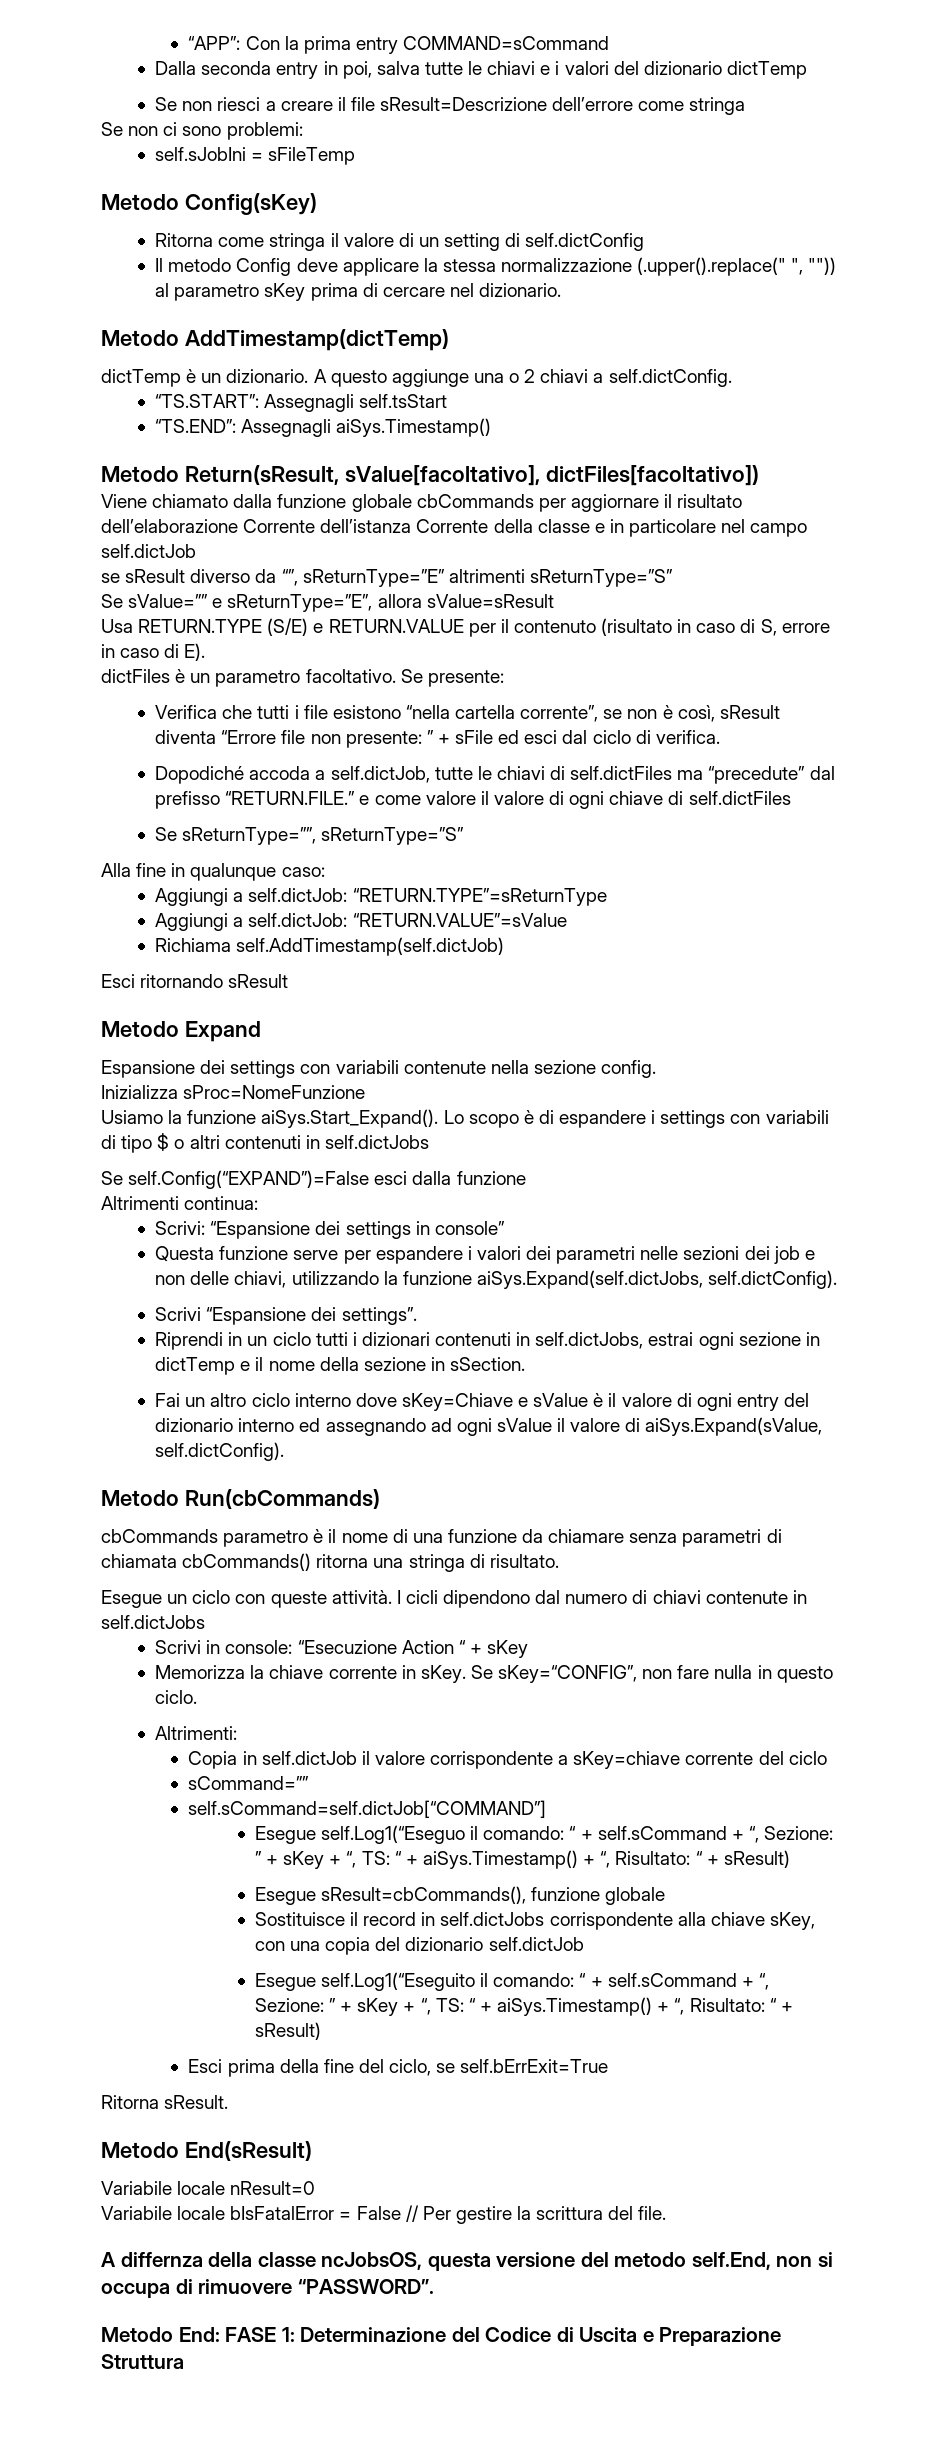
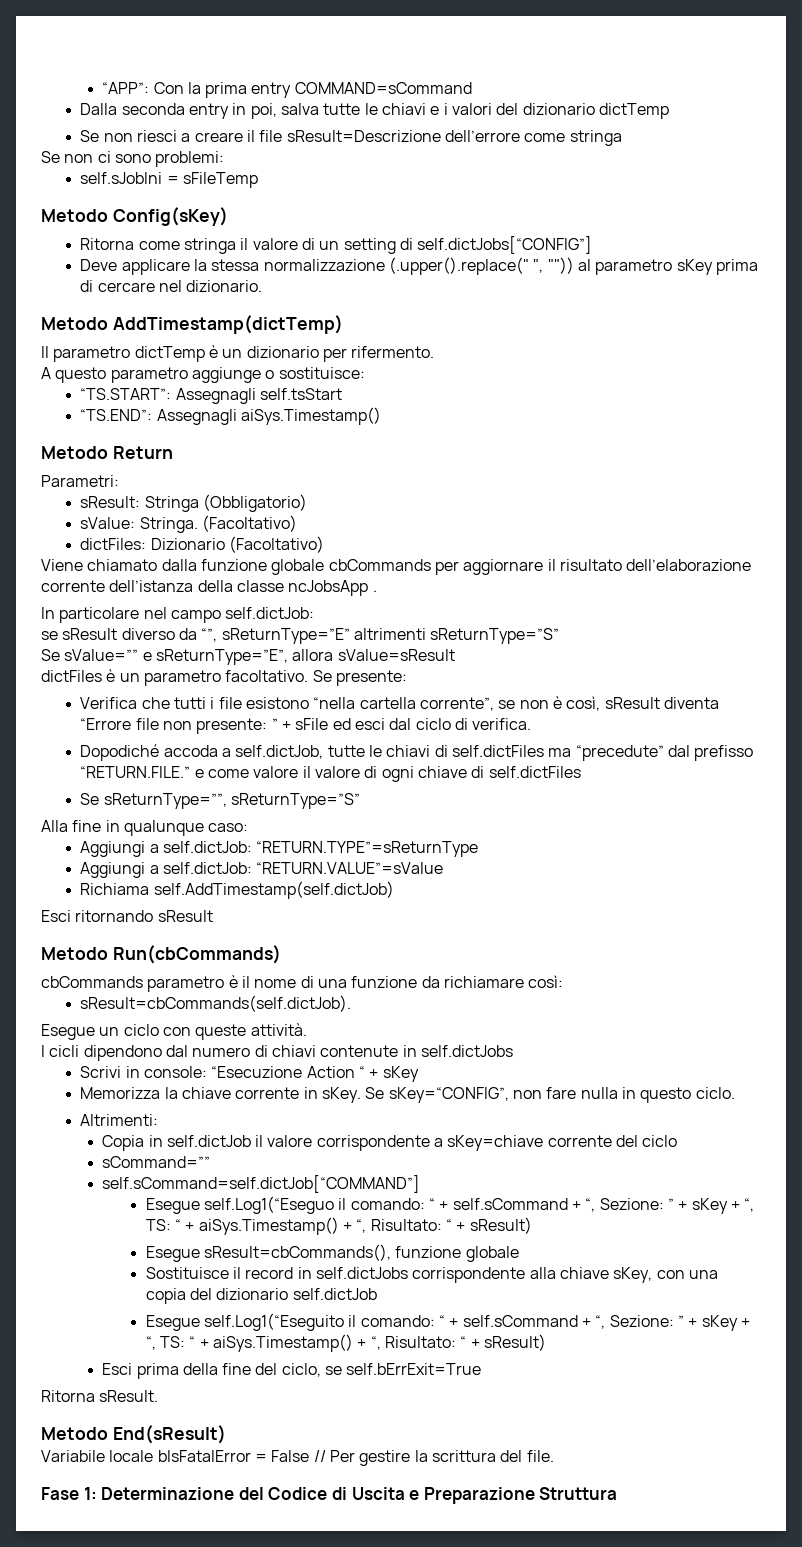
[525,233,645,251] [155,258,338,276] self.dictConfig // Il metodo Config deve -> [417,236,593,254] [80,259,118,271] self.dictJobs[“CONFIG”] // Deve
(449, 340) none -> [41,346,131,362] Il parametro
[226,369,732,387] dizionario. A questo aggiunge una o 2 chiavi a self.dictConfig. -> [246,346,435,362] [41,367,365,383] dizionario per rifermento. // A questo parametro aggiunge o sostituisce:
[184,465,759,486] Return(sResult, sValue[facoltativo], dictFiles[facoltativo]) -> [112,446,173,459] [41,475,119,487] [80,494,308,512] [80,515,298,533] [80,536,325,553] Return // Parametri: // sResult: Stringa (Obbligatorio) // sValue: Stringa. (Facoltativo) // dictFiles: Dizionario (Facoltativo)
[243,519,624,533] Corrente dell’istanza Corrente della classe e in -> [41,580,377,596] [41,607,55,619] corrente dell’istanza della classe ncJobsApp . // In
[101,544,196,558] self.dictJob -> [225,607,315,619] self.dictJob:
[101,618,830,637] [101,643,206,661] // Usa RETURN.TYPE (S/E) e RETURN.VALUE per il contenuto (risultato in caso di S, errore in caso di E). -> (455, 655) none
[101,1021,261,1042] [101,1060,657,1078] [101,1085,366,1099] [101,1109,829,1128] [101,1133,429,1153] [101,1170,526,1189] [101,1196,259,1210] [155,1221,505,1239] [155,1246,815,1264] [155,1270,838,1289] [155,1307,417,1325] [155,1332,820,1350] [155,1357,526,1375] [155,1393,810,1411] [155,1417,823,1436] [155,1442,285,1461] // Metodo Expand // Espansione dei settings con variabili contenute nella sezione config. // Inizializza sProc=NomeFunzione // Usiamo la funzione aiSys.Start_Expand(). Lo scopo è di espandere i settings con variabili di tipo $ o altri contenuti in self.dictJobs // Se self.Config(“EXPAND”)=False esci dalla funzione // Altrimenti continua: // Scrivi: “Espansione dei settings in console” // Questa funzione serve per espandere i valori dei parametri nelle sezioni dei job e non delle chiavi, utilizzando la funzione aiSys.Expand(self.dictJobs, self.dictConfig). // Scrivi “Espansione dei settings”. // Riprendi in un ciclo tutti i dizionari contenuti in self.dictJobs, estrai ogni sezione in dictTemp e il nome della sezione in sSection. // Fai un altro ciclo interno dove sKey=Chiave e sValue è il valore di ogni entry del dizionario interno ed assegnando ad ogni sValue il valore di aiSys.Expand(sValue, self.dictConfig). -> (213, 916) none
[548,1529,782,1547] [101,1553,559,1572] chiamare senza parametri di chiamata cbCommands() ritorna una stringa di risultato. -> [443,975,564,988] [80,995,352,1012] richiamare così: // sResult=cbCommands(self.dictJob).
(392, 1597) none -> (307, 1029) //
[101,2181,316,2195] // Variabile locale nResult=0 -> (226, 1434) none
[101,2252,833,2271] [101,2279,434,2298] [101,2327,277,2342] A differnza della classe ncJobsOS, questa versione del metodo self.End, non si occupa di rimuovere “PASSWORD”. // Metodo End: FASE -> [41,1487,79,1500] Fase

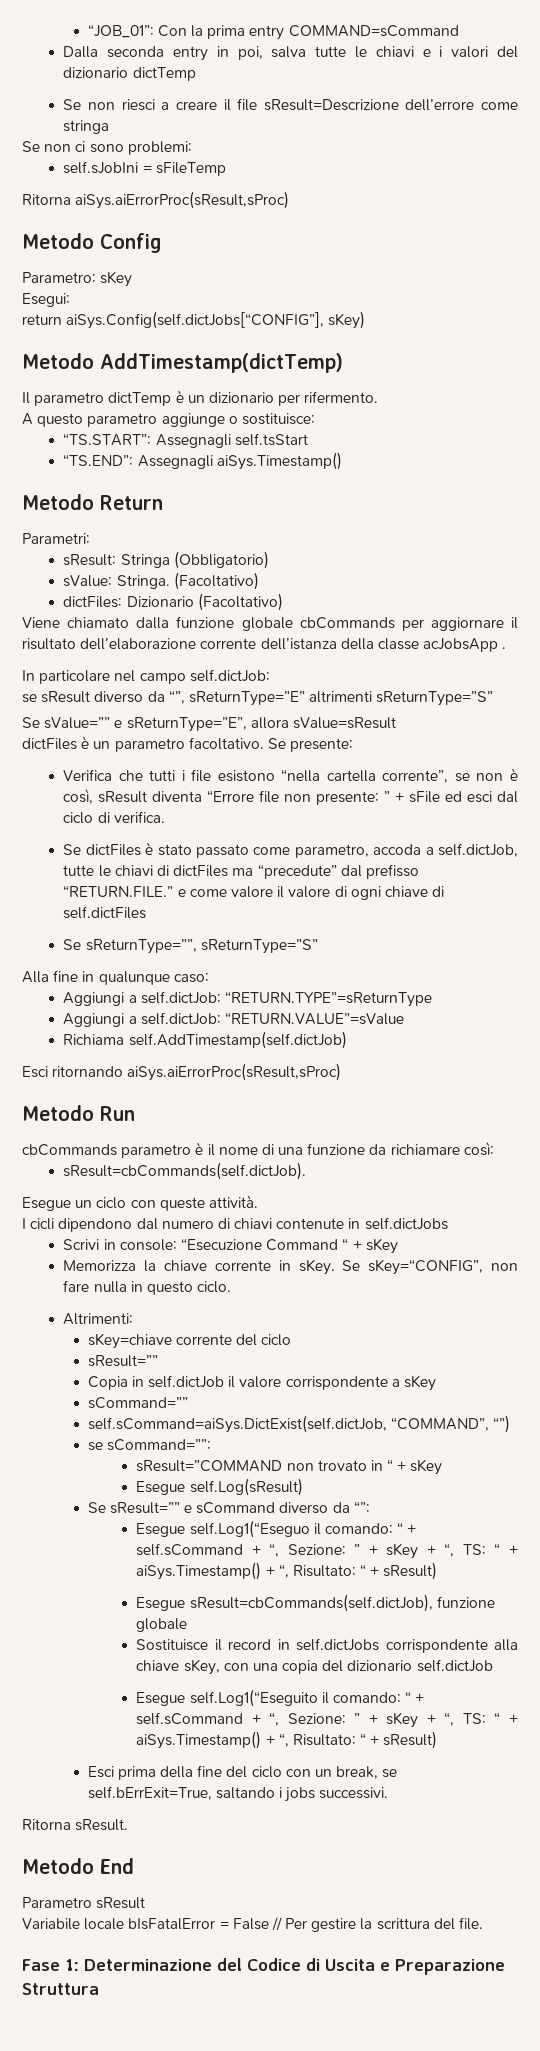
[102,82,150,94] “APP”: -> [87,24,154,38] “JOB_01”:
[41,207,228,226] [80,236,593,254] [80,257,758,275] [80,280,263,292] // Metodo Config(sKey) // Ritorna come stringa il valore di un setting di self.dictJobs[“CONFIG”] // Deve applicare la stessa normalizzazione (.upper().replace(" ", "")) al parametro sKey prima di cercare nel dizionario. -> [22,191,290,209] [22,233,162,253] [22,271,133,287] [22,293,70,307] [22,311,366,329] // Ritorna aiSys.aiErrorProc(sResult,sProc) // Metodo Config // Parametro: sKey // Esegui: // return aiSys.Config(self.dictJobs[“CONFIG”], sKey)
[288,580,369,596] ncJobsApp -> [423,638,499,652] acJobsApp
[80,744,160,761] Dopodiché -> [63,842,369,858] Se dictFiles è stato passato come parametro,
[451,745,544,757] self.dictFiles -> [173,865,229,877] dictFiles
[157,910,213,922] [41,945,281,964] sResult // Metodo Run(cbCommands) -> [127,1063,342,1081] [22,1105,135,1121] aiSys.aiErrorProc(sResult,sProc) // Metodo Run
[306,1066,355,1078] Action -> [266,1239,339,1251] Command
(159, 1120) none -> [87,1333,292,1349] [87,1355,158,1367] // sKey=chiave corrente del ciclo // sResult=””
[447,1135,678,1151] [102,1156,211,1168] [102,1175,421,1193] sKey=chiave corrente del ciclo // sCommand=”” // self.sCommand=self.dictJob[“COMMAND”] -> [404,1375,437,1391] [87,1397,188,1409] [87,1415,511,1433] [87,1439,211,1451] [136,1459,443,1475] [136,1478,303,1496] [87,1501,370,1514] sKey // sCommand=”” // self.sCommand=aiSys.DictExist(self.dictJob, “COMMAND”, “”) // se sCommand=””: // sResult=”COMMAND non trovato in “ + sKey // Esegue self.Log(sResult) // Se sResult=”” e sCommand diverso da “”:
[204,1244,392,1261] sResult=cbCommands(), -> [189,1594,433,1612] sResult=cbCommands(self.dictJob),
[281,1363,482,1377] ciclo, se self.bErrExit=True -> [251,1766,398,1779] [87,1786,389,1802] ciclo con un break, se self.bErrExit=True, saltando i jobs successivi.
[112,1425,226,1444] End(sResult) -> [100,1858,134,1874] [22,1897,146,1909] End // Parametro sResult

